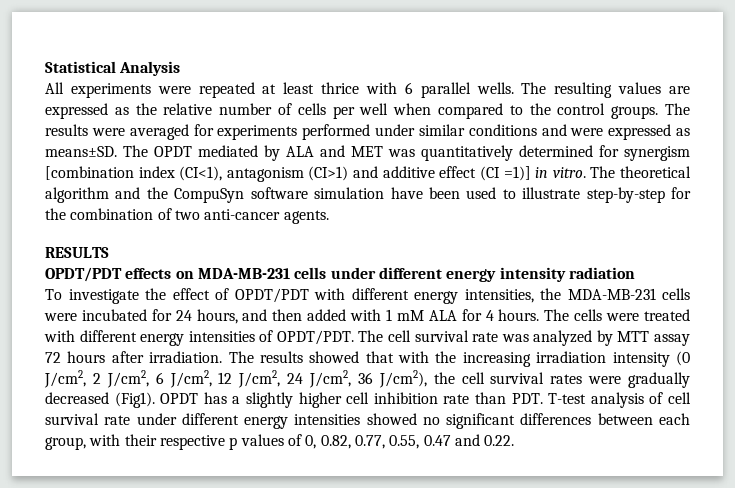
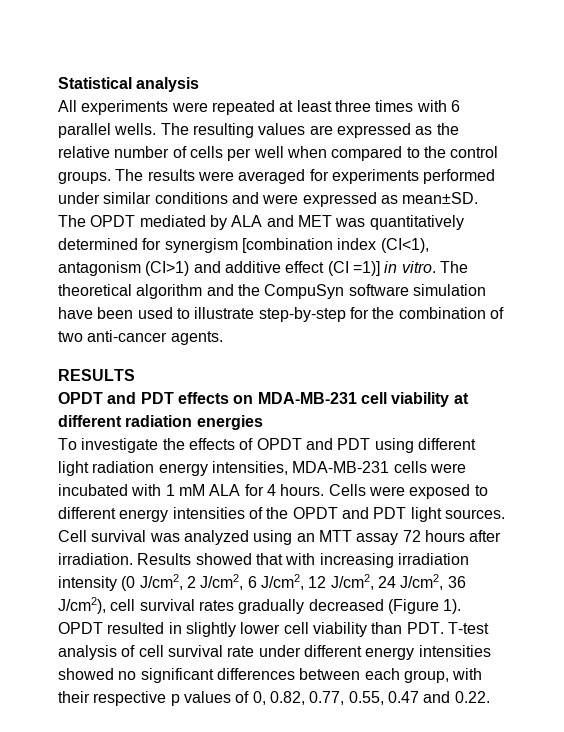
[119,61,181,76] Analysis -> [136,77,200,92] analysis
[321,82,360,94] thrice -> [334,100,414,112] three times
[45,146,117,157] means±SD. -> [402,192,479,204] mean±SD.
[45,267,635,282] OPDT/PDT effects on MDA-MB-231 cells under different energy intensity radiation -> [58,392,469,407] [58,415,263,430] OPDT and PDT effects on MDA-MB-231 cell viability at different radiation energies
[172,288,409,303] effect of OPDT/PDT with different -> [188,438,476,453] [58,461,155,476] effects of OPDT and PDT using different light radiation
[540,288,561,300] the -> (288, 468) none
[151,309,347,324] for 24 hours, and then added -> (128, 490) none
[544,309,691,321] [44,330,613,346] The cells were treated with different energy intensities of OPDT/PDT. The cell survival rate was analyzed by -> [328,484,488,499] [58,507,505,522] [58,530,315,545] Cells were exposed to different energy intensities of the OPDT and PDT light sources. Cell survival was analyzed using an
[228,351,303,363] The results -> [137,553,192,565] Results
[435,351,457,363] the -> (316, 559) none
[433,372,455,384] the -> (106, 605) none
[588,376,622,384] were -> (234, 605) none
[114,392,470,408] (Fig1). OPDT has a slightly higher cell inhibition rate -> [387,599,462,614] [58,622,367,637] (Figure 1). OPDT resulted in slightly lower cell viability

